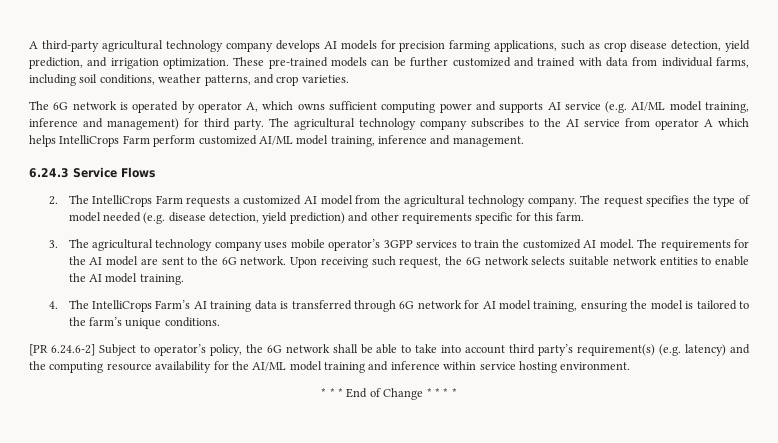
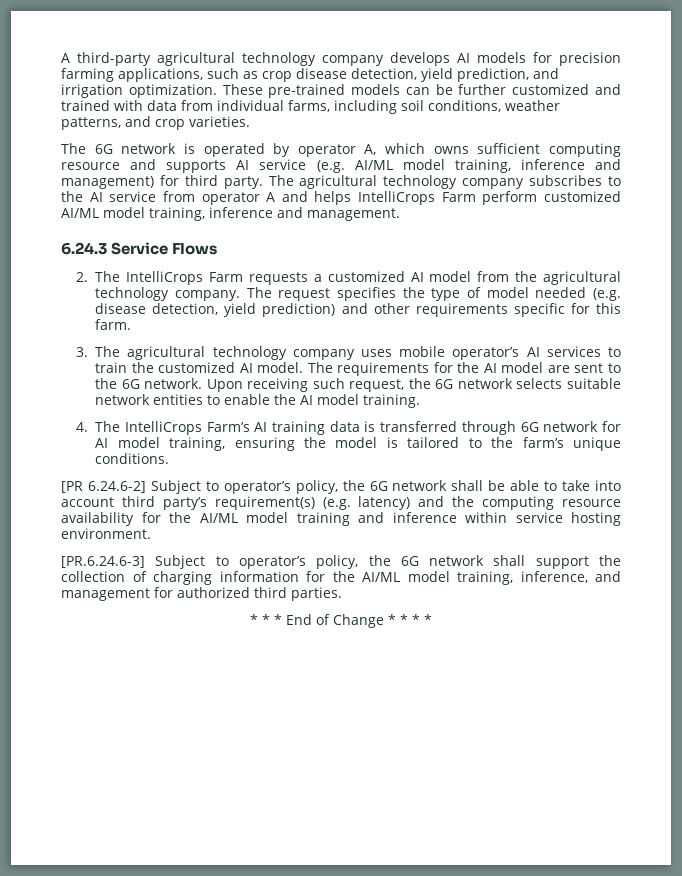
[439,103,472,113] power -> [61,162,120,170] resource
[718,118,749,127] which -> [281,191,308,202] and
[383,240,413,248] 3GPP -> [526,347,540,357] AI
(631, 366) none -> [61,555,621,569] [61,571,621,585] [61,587,342,601] // [PR.6.24.6-3] Subject to operator’s policy, the 6G network shall support the collection of charging information for the AI/ML model training, inference, and management for authorized third parties.

